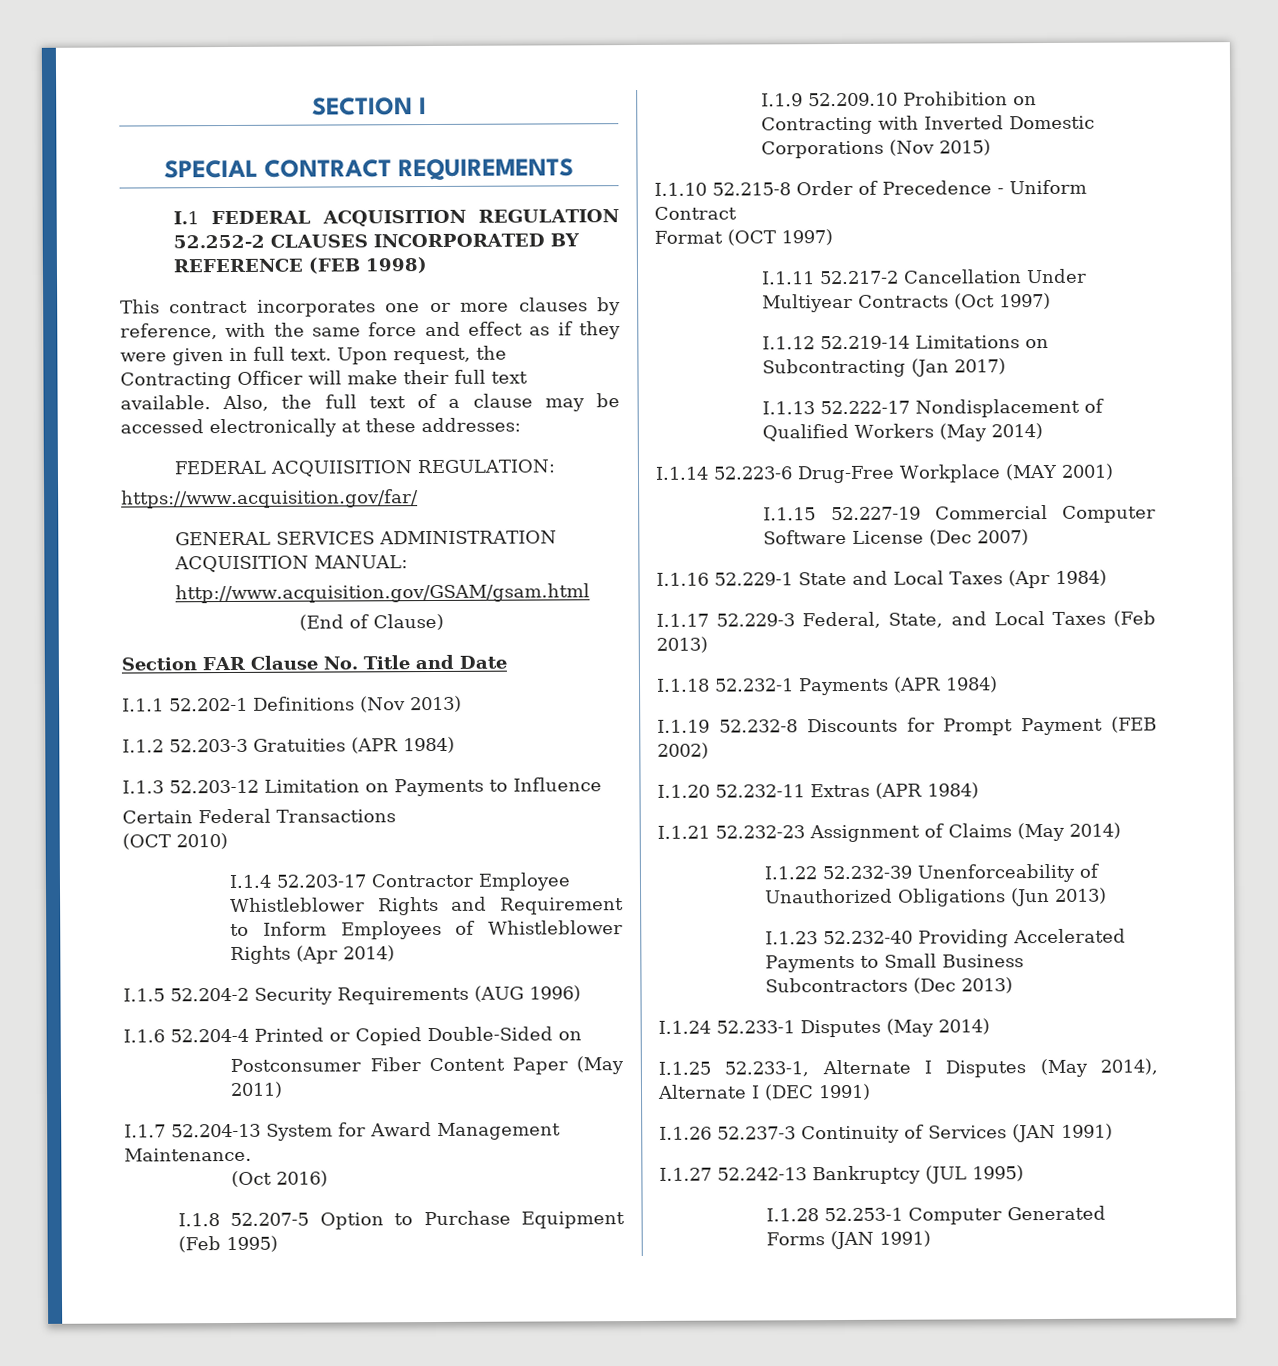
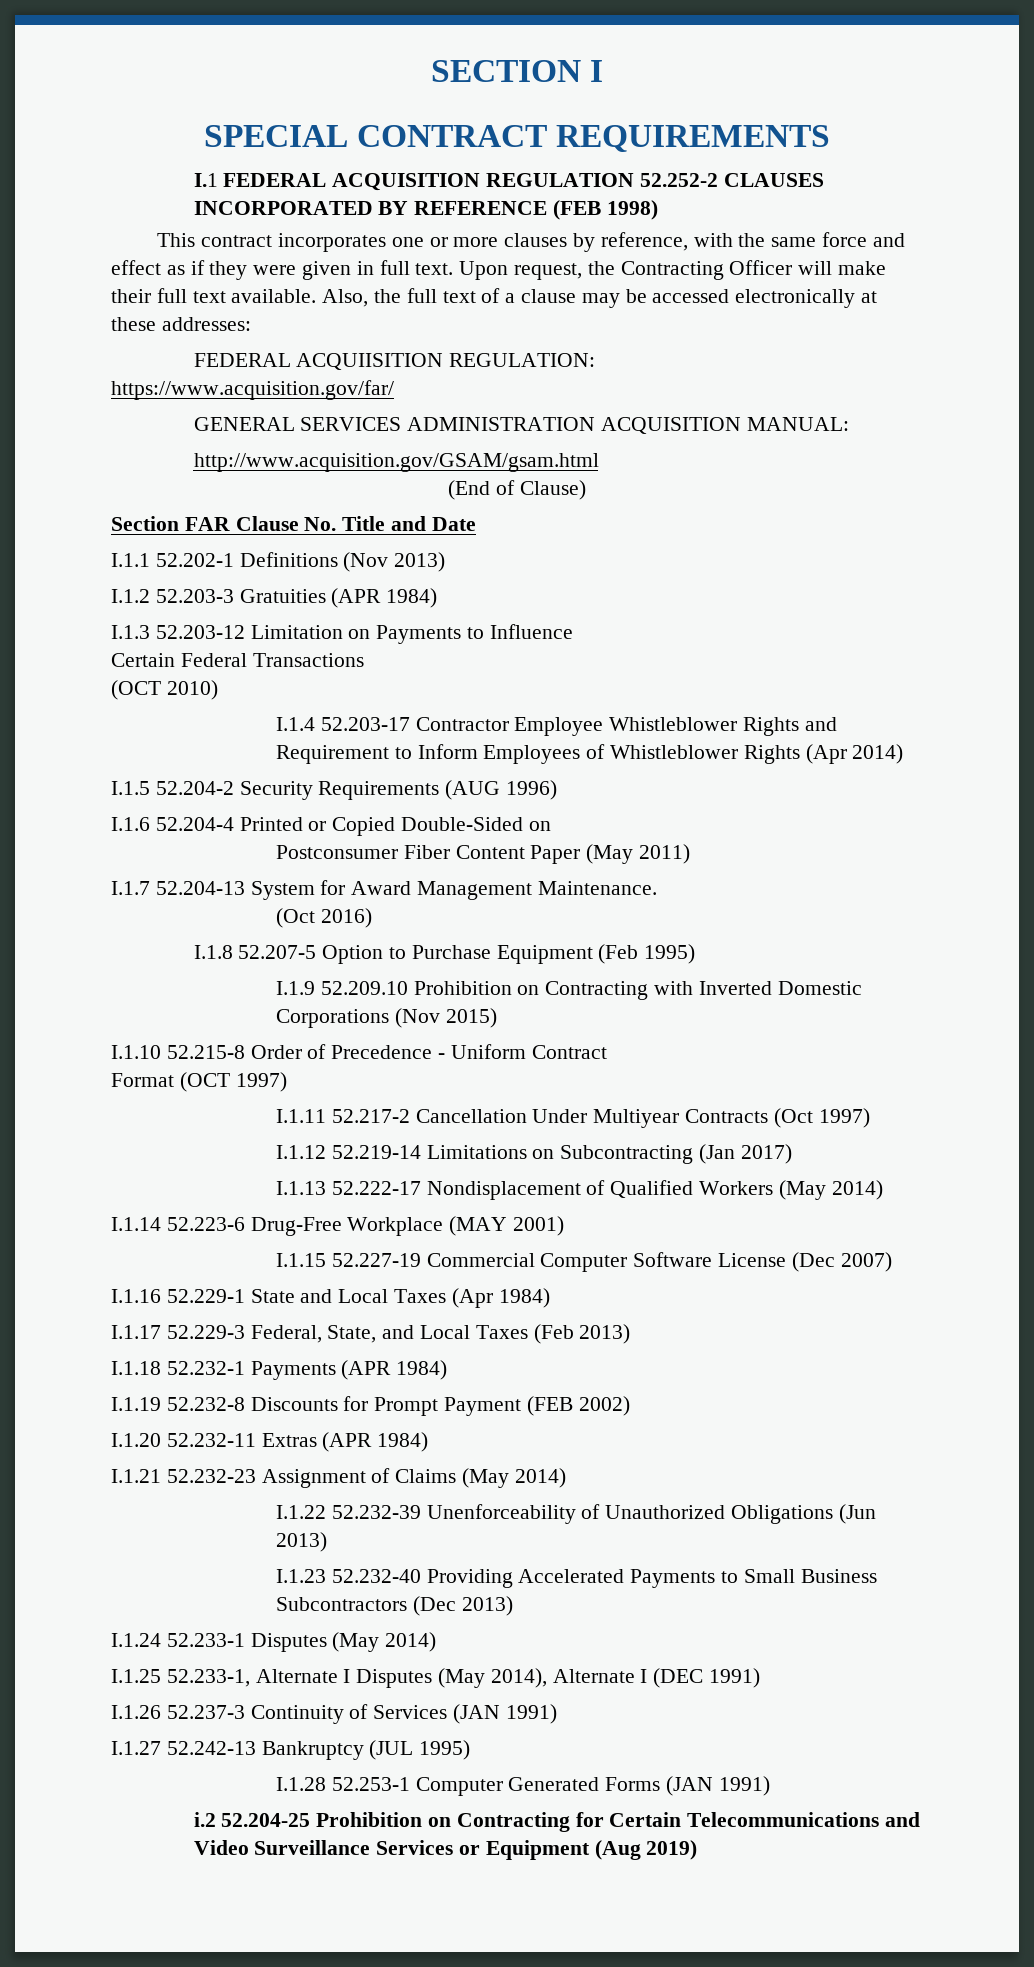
(932, 1238) none -> [193,1812,920,1832] [193,1840,698,1860] // i.2 52.204-25 Prohibition on Contracting for Certain Telecommunications and Video Surveillance Services or Equipment (Aug 2019)

